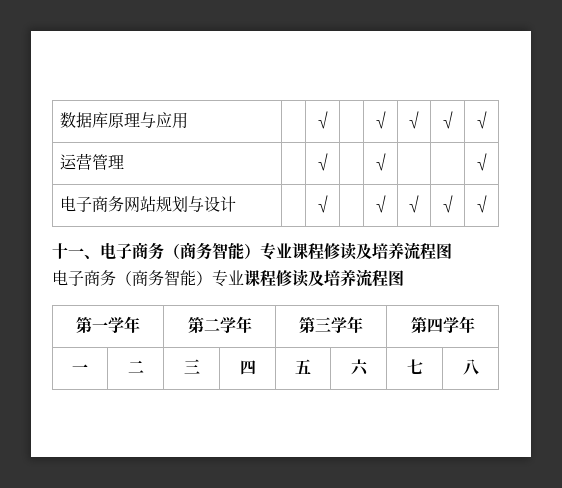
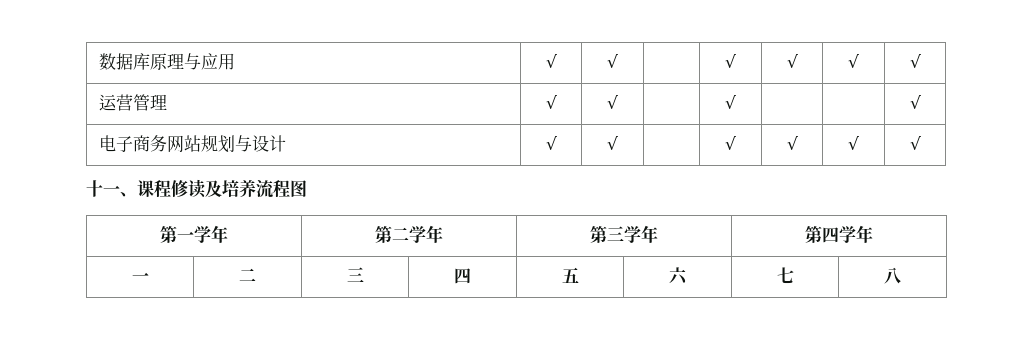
(189, 120) none -> [545,54,557,68] √
(125, 161) none -> [545,95,557,109] √
(237, 204) none -> [545,136,557,150] √
[100,242,452,260] [52,270,244,287] 电子商务（商务智能）专业课程修读及培养流程图 // 电子商务（商务智能）专业 -> (137, 194) none

